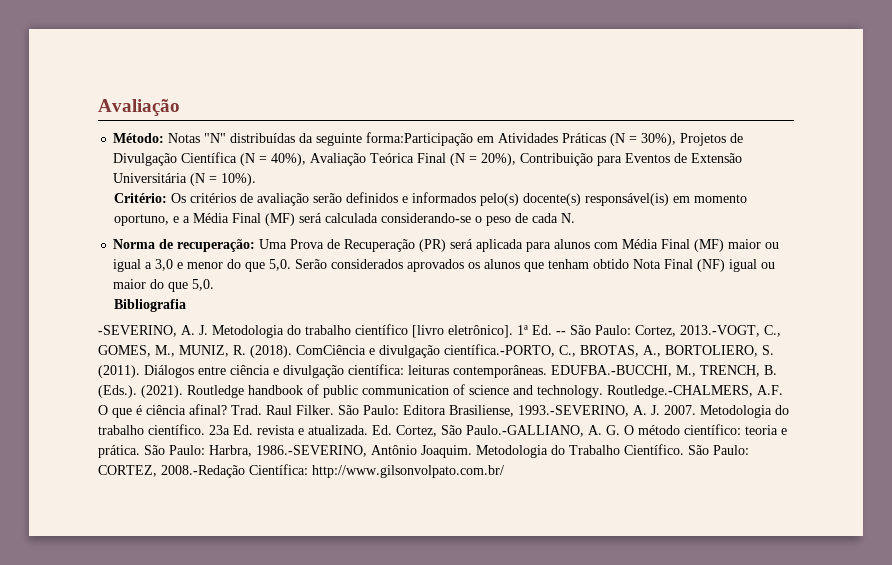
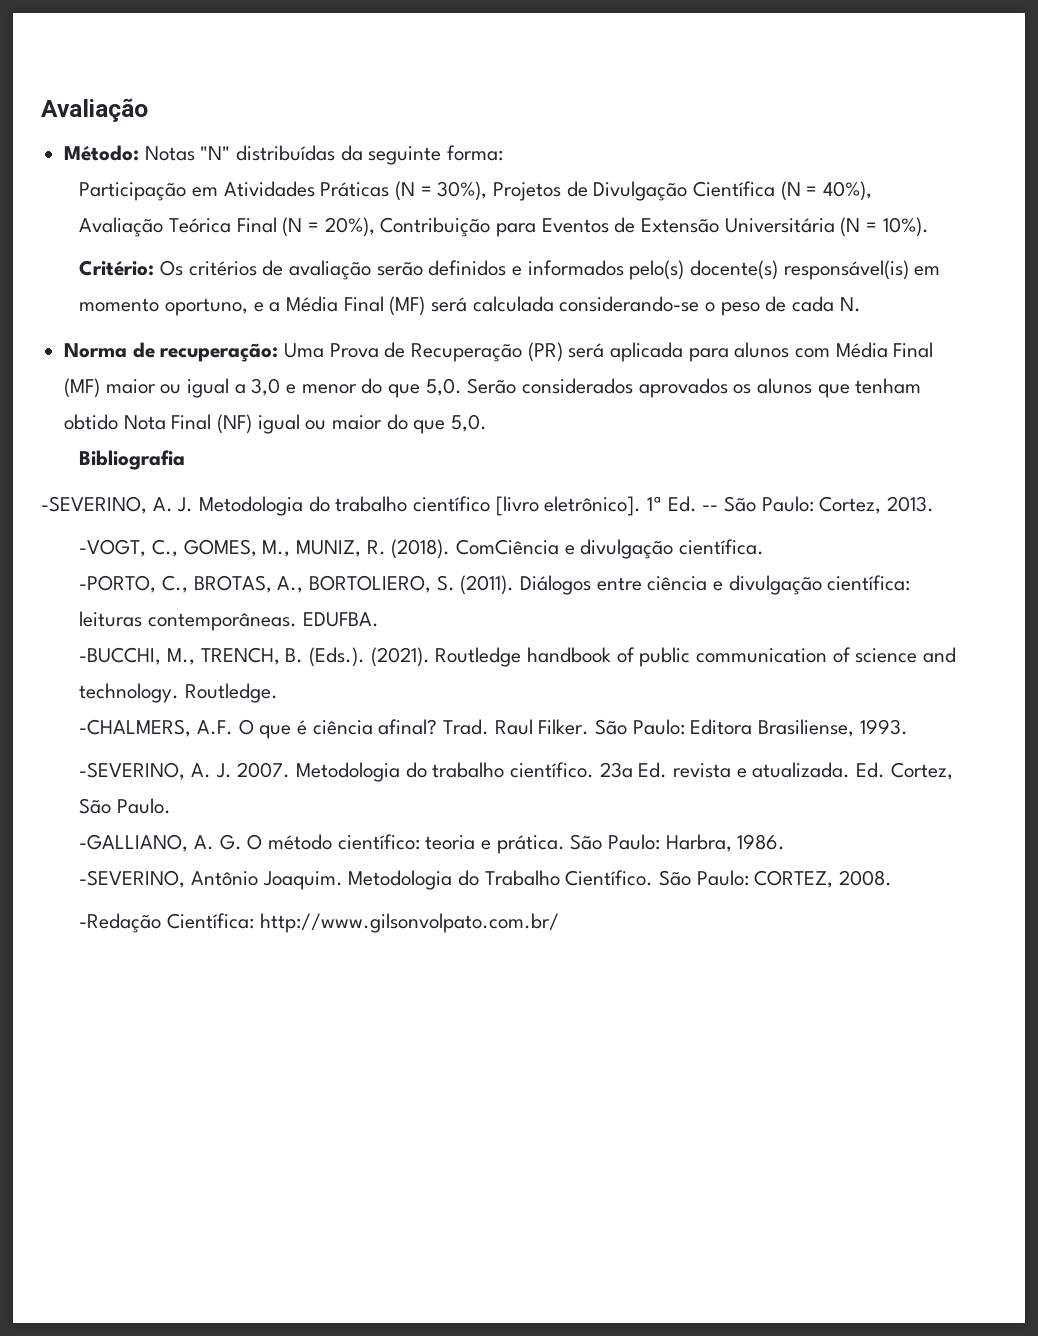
[366,132,474,146] forma:Participação -> [447,145,504,161] [79,182,187,201] forma: // Participação
[680,325,760,337] 2013.-VOGT, -> [887,496,935,512] [79,539,147,557] 2013. // -VOGT,
[444,344,555,357] científica.-PORTO, -> [679,539,765,555] [79,575,157,593] científica. // -PORTO,
[551,365,672,377] EDUFBA.-BUCCHI, -> [302,612,379,627] [79,647,162,665] EDUFBA. // -BUCCHI,
[607,385,753,398] Routledge.-CHALMERS, -> [185,683,279,703] [79,719,192,737] Routledge. // -CHALMERS,
[518,405,629,417] 1993.-SEVERINO, -> [859,719,908,735] [79,762,186,780] 1993. // -SEVERINO,
[466,425,584,437] Paulo.-GALLIANO, -> [117,798,172,814] [79,834,189,852] Paulo. // -GALLIANO,
[256,445,367,457] 1986.-SEVERINO, -> [737,834,786,850] [79,870,186,888] 1986. // -SEVERINO,
[161,465,245,478] 2008.-Redação -> [839,870,893,886] [79,913,162,933] 2008. // -Redação

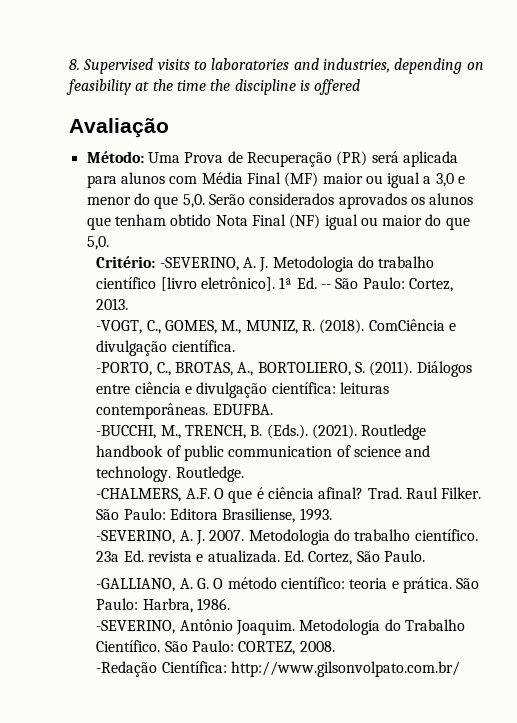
[41,98,148,122] [64,145,504,165] [79,181,873,201] [79,217,929,237] [79,260,941,280] [79,296,861,316] [64,342,279,362] Avaliação // Método: Notas "N" distribuídas da seguinte forma: // Participação em Atividades Práticas (N = 30%), Projetos de Divulgação Científica (N = 40%), Avaliação Teórica Final (N = 20%), Contribuição para Eventos de Extensão Universitária (N = 10%). // Critério: Os critérios de avaliação serão definidos e informados pelo(s) docente(s) responsável(is) em momento oportuno, e a Média Final (MF) será calculada considerando-se o peso de cada N. // Norma de recuperação: -> [69,58,484,74] [66,79,361,95] [69,118,169,138] [86,151,144,163] 8. Supervised visits to laboratories and industries, depending on feasibility at the time the discipline is offered // Avaliação // Método:
[79,450,186,470] Bibliografia // -> [96,256,156,268] Critério:

